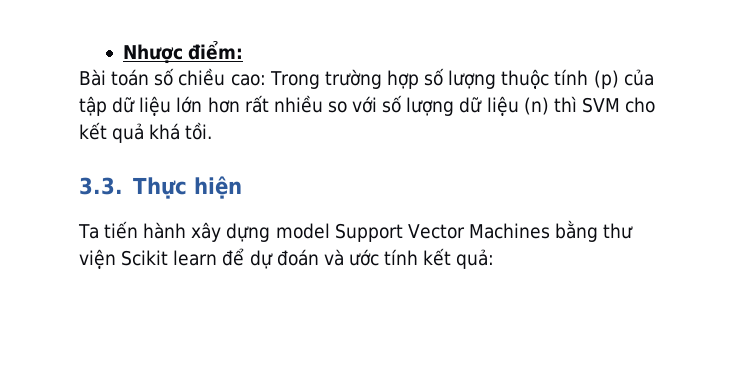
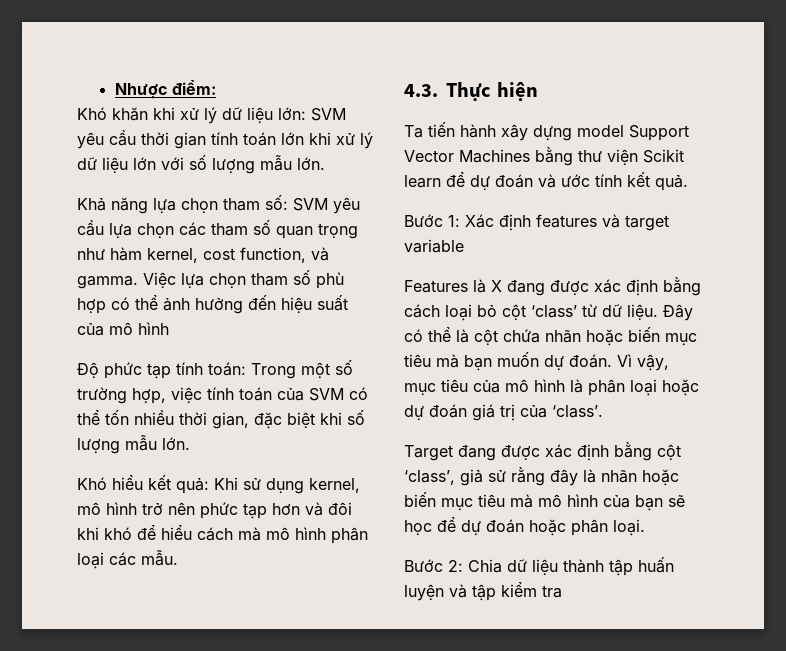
[79,68,654,89] [79,95,656,116] [79,122,213,143] [79,177,123,195] Bài toán số chiều cao: Trong trường hợp số lượng thuộc tính (p) của tập dữ liệu lớn hơn rất nhiều so với số lượng dữ liệu (n) thì SVM cho kết quả khá tồi. // 3.3. -> [77,107,346,124] [77,130,373,149] [77,155,325,174] [77,195,360,214] [77,220,358,239] [77,247,329,263] [77,270,344,289] [77,295,348,314] [77,322,169,336] [77,360,353,379] [77,387,368,404] [77,410,365,429] [77,435,190,454] [77,475,360,494] [77,502,352,519] [77,525,368,544] [77,550,178,569] [404,84,438,97] Khó khăn khi xử lý dữ liệu lớn: SVM yêu cầu thời gian tính toán lớn khi xử lý dữ liệu lớn với số lượng mẫu lớn. // Khả năng lựa chọn tham số: SVM yêu cầu lựa chọn các tham số quan trọng như hàm kernel, cost function, và gamma. Việc lựa chọn tham số phù hợp có thể ảnh hưởng đến hiệu suất của mô hình // Độ phức tạp tính toán: Trong một số trường hợp, việc tính toán của SVM có thể tốn nhiều thời gian, đặc biệt khi số lượng mẫu lớn. // Khó hiểu kết quả: Khi sử dụng kernel, mô hình trở nên phức tạp hơn và đôi khi khó để hiểu cách mà mô hình phân loại các mẫu. // 4.3.
[456,249,495,269] quả: -> [655,175,688,191] [404,214,669,231] [404,239,464,253] [404,277,701,296] [404,304,693,321] [404,327,697,346] [404,352,669,371] [404,379,699,396] [404,404,603,421] [404,442,681,461] [404,467,679,486] [404,492,685,511] [404,517,645,536] [404,557,674,576] [404,582,562,601] quả. // Bước 1: Xác định features và target variable // Features là X đang được xác định bằng cách loại bỏ cột ‘class’ từ dữ liệu. Đây có thể là cột chứa nhãn hoặc biến mục tiêu mà bạn muốn dự đoán. Vì vậy, mục tiêu của mô hình là phân loại hoặc dự đoán giá trị của ‘class’. // Target đang được xác định bằng cột ‘class’, giả sử rằng đây là nhãn hoặc biến mục tiêu mà mô hình của bạn sẽ học để dự đoán hoặc phân loại. // Bước 2: Chia dữ liệu thành tập huấn luyện và tập kiểm tra

